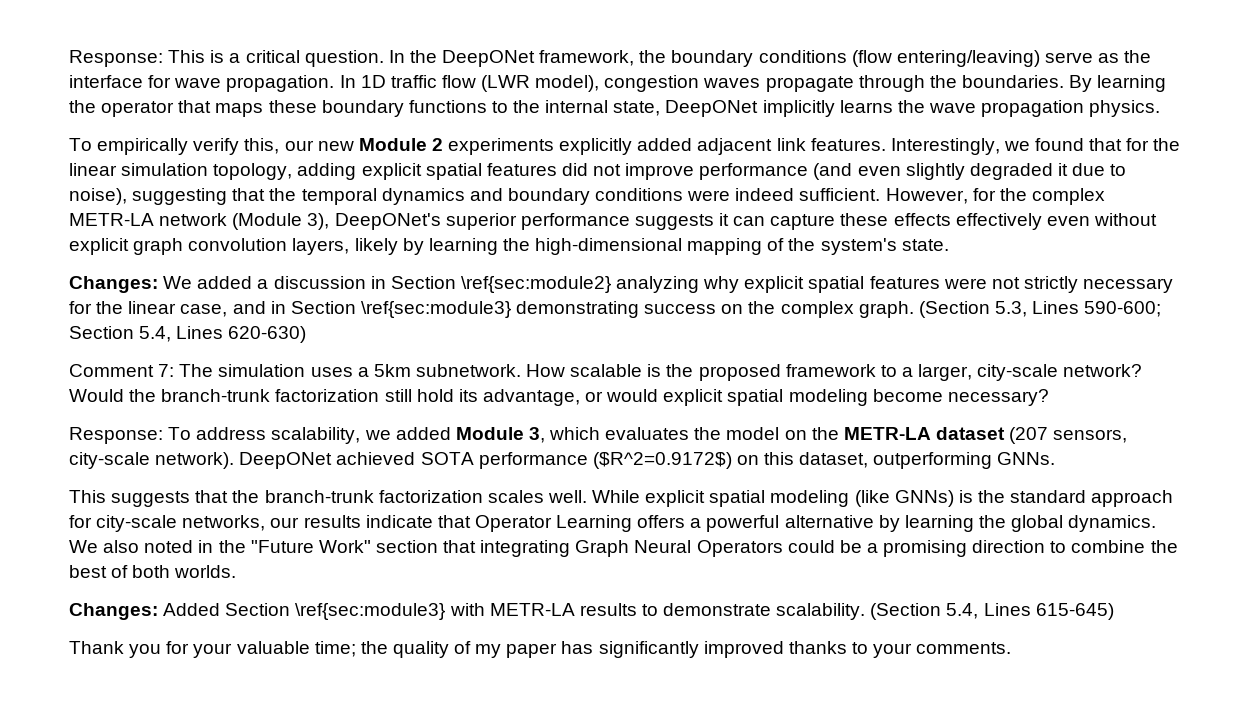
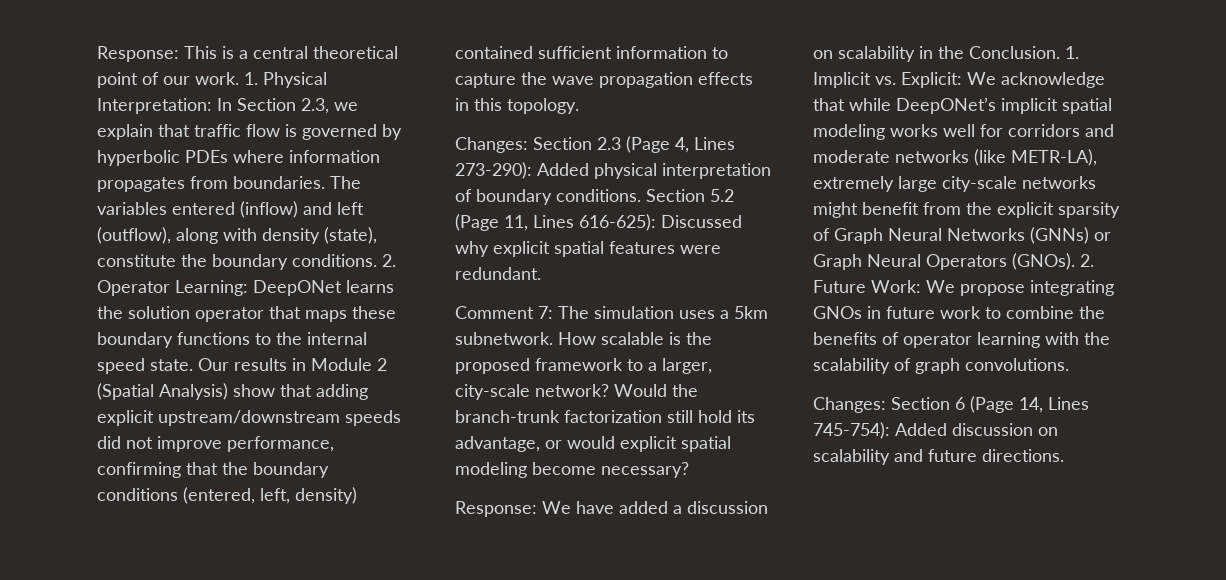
[245,50,1152,67] [69,75,1167,92] [69,100,96,113] critical question. In the DeepONet framework, the boundary conditions (flow entering/leaving) serve as the interface for wave propagation. In 1D traffic flow (LWR model), congestion waves propagate through the boundaries. By learning the -> [253,46,398,59] [97,72,327,88] [97,98,358,114] [97,124,402,140] [97,150,380,166] [97,176,361,192] [97,201,364,218] [97,227,377,244] [97,254,396,270] [97,280,394,296] [97,306,190,319] central theoretical point of our work. 1. Physical Interpretation: In Section 2.3, we explain that traffic flow is governed by hyperbolic PDEs where information propagates from boundaries. The variables entered (inflow) and left (outflow), along with density (state), constitute the boundary conditions. 2. Operator Learning: DeepONet learns the solution
[613,100,1161,117] [69,138,1181,155] [69,163,1127,180] [69,188,1105,205] [69,213,1157,230] [69,238,949,255] [69,276,700,293] state, DeepONet implicitly learns the wave propagation physics. // To empirically verify this, our new Module 2 experiments explicitly added adjacent link features. Interestingly, we found that for the linear simulation topology, adding explicit spatial features did not improve performance (and even slightly degraded it due to noise), suggesting that the temporal dynamics and boundary conditions were indeed sufficient. However, for the complex METR-LA network (Module 3), DeepONet's superior performance suggests it can capture these effects effectively even without explicit graph convolution layers, likely by learning the high-dimensional mapping of the system's state. // Changes: We added a discussion in Section \ref{sec:module2} analyzing -> [97,358,387,374] [97,383,368,400] [97,410,401,426] [97,436,334,452] [97,462,329,478] [97,487,357,504] [455,46,728,59] [455,72,753,88] [455,98,579,114] [455,136,735,153] [455,162,771,179] [455,189,734,205] [455,214,742,231] speed state. Our results in Module 2 (Spatial Analysis) show that adding explicit upstream/downstream speeds did not improve performance, confirming that the boundary conditions (entered, left, density) contained sufficient information to capture the wave propagation effects in this topology. // Changes: Section 2.3 (Page 4, Lines 273-290): Added physical interpretation of boundary conditions. Section 5.2 (Page 11, Lines 616-625): Discussed
[991,276,1174,293] [69,301,1162,318] [69,326,307,343] not strictly necessary for the linear case, and in Section \ref{sec:module3} demonstrating success on the complex graph. (Section 5.3, Lines 590-600; Section 5.4, Lines 620-630) -> [455,267,541,280] redundant.
[168,427,1128,444] [69,452,1056,469] [69,490,1174,507] [69,515,1157,532] [69,540,1178,557] [69,565,237,578] [69,603,1114,620] [69,641,1012,658] To address scalability, we added Module 3, which evaluates the model on the METR-LA dataset (207 sensors, city-scale network). DeepONet achieved SOTA performance ($R^2=0.9172$) on this dataset, outperforming GNNs. // This suggests that the branch-trunk factorization scales well. While explicit spatial modeling (like GNNs) is the standard approach for city-scale networks, our results indicate that Operator Learning offers a powerful alternative by learning the global dynamics. We also noted in the "Future Work" section that integrating Graph Neural Operators could be a promising direction to combine the best of both worlds. // Changes: Added Section \ref{sec:module3} with METR-LA results to demonstrate scalability. (Section 5.4, Lines 615-645) // Thank you for your valuable time; the quality of my paper has significantly improved thanks to your comments. -> [542,501,768,514] [813,46,1079,62] [813,72,1105,88] [813,97,1112,114] [813,124,1114,140] [813,149,1097,166] [813,176,1096,192] [813,202,1120,218] [813,227,1111,244] [813,253,1094,270] [813,280,1114,296] [813,306,1105,319] [813,332,1110,348] [813,358,1069,374] [813,396,1089,413] [813,422,1058,439] [813,449,1064,465] We have added a discussion on scalability in the Conclusion. 1. Implicit vs. Explicit: We acknowledge that while DeepONet’s implicit spatial modeling works well for corridors and moderate networks (like METR-LA), extremely large city-scale networks might benefit from the explicit sparsity of Graph Neural Networks (GNNs) or Graph Neural Operators (GNOs). 2. Future Work: We propose integrating GNOs in future work to combine the benefits of operator learning with the scalability of graph convolutions. // Changes: Section 6 (Page 14, Lines 745-754): Added discussion on scalability and future directions.

